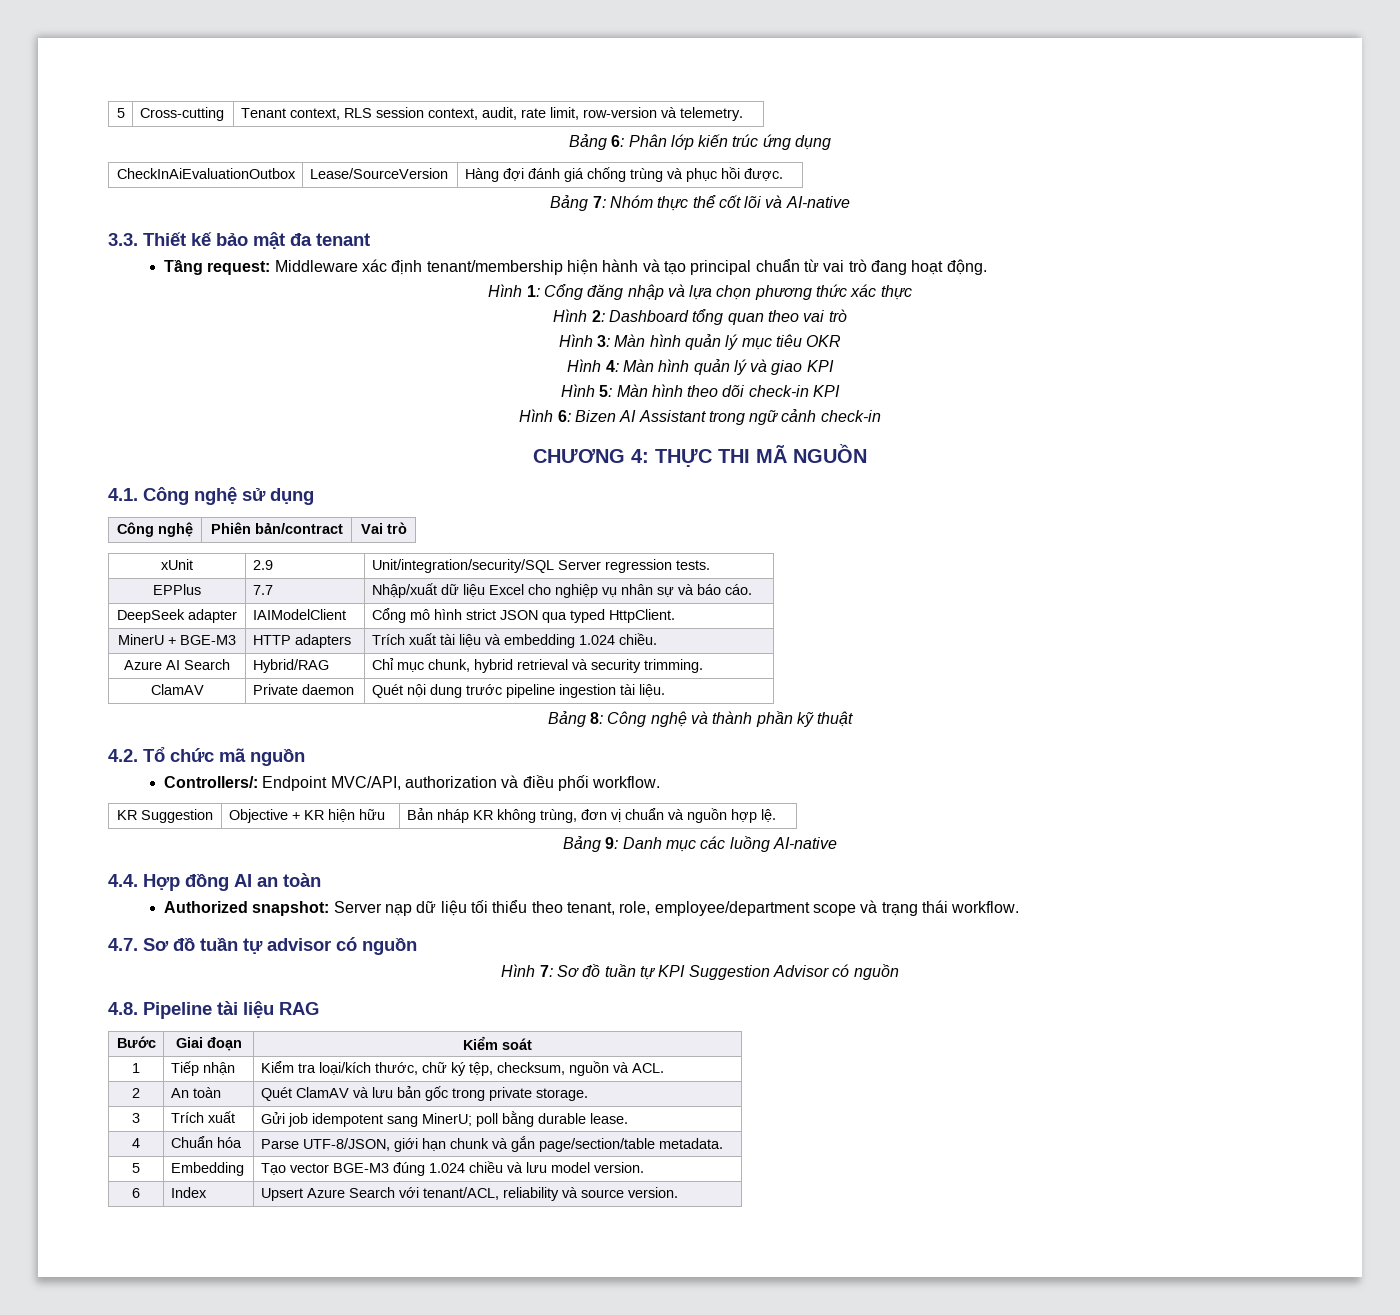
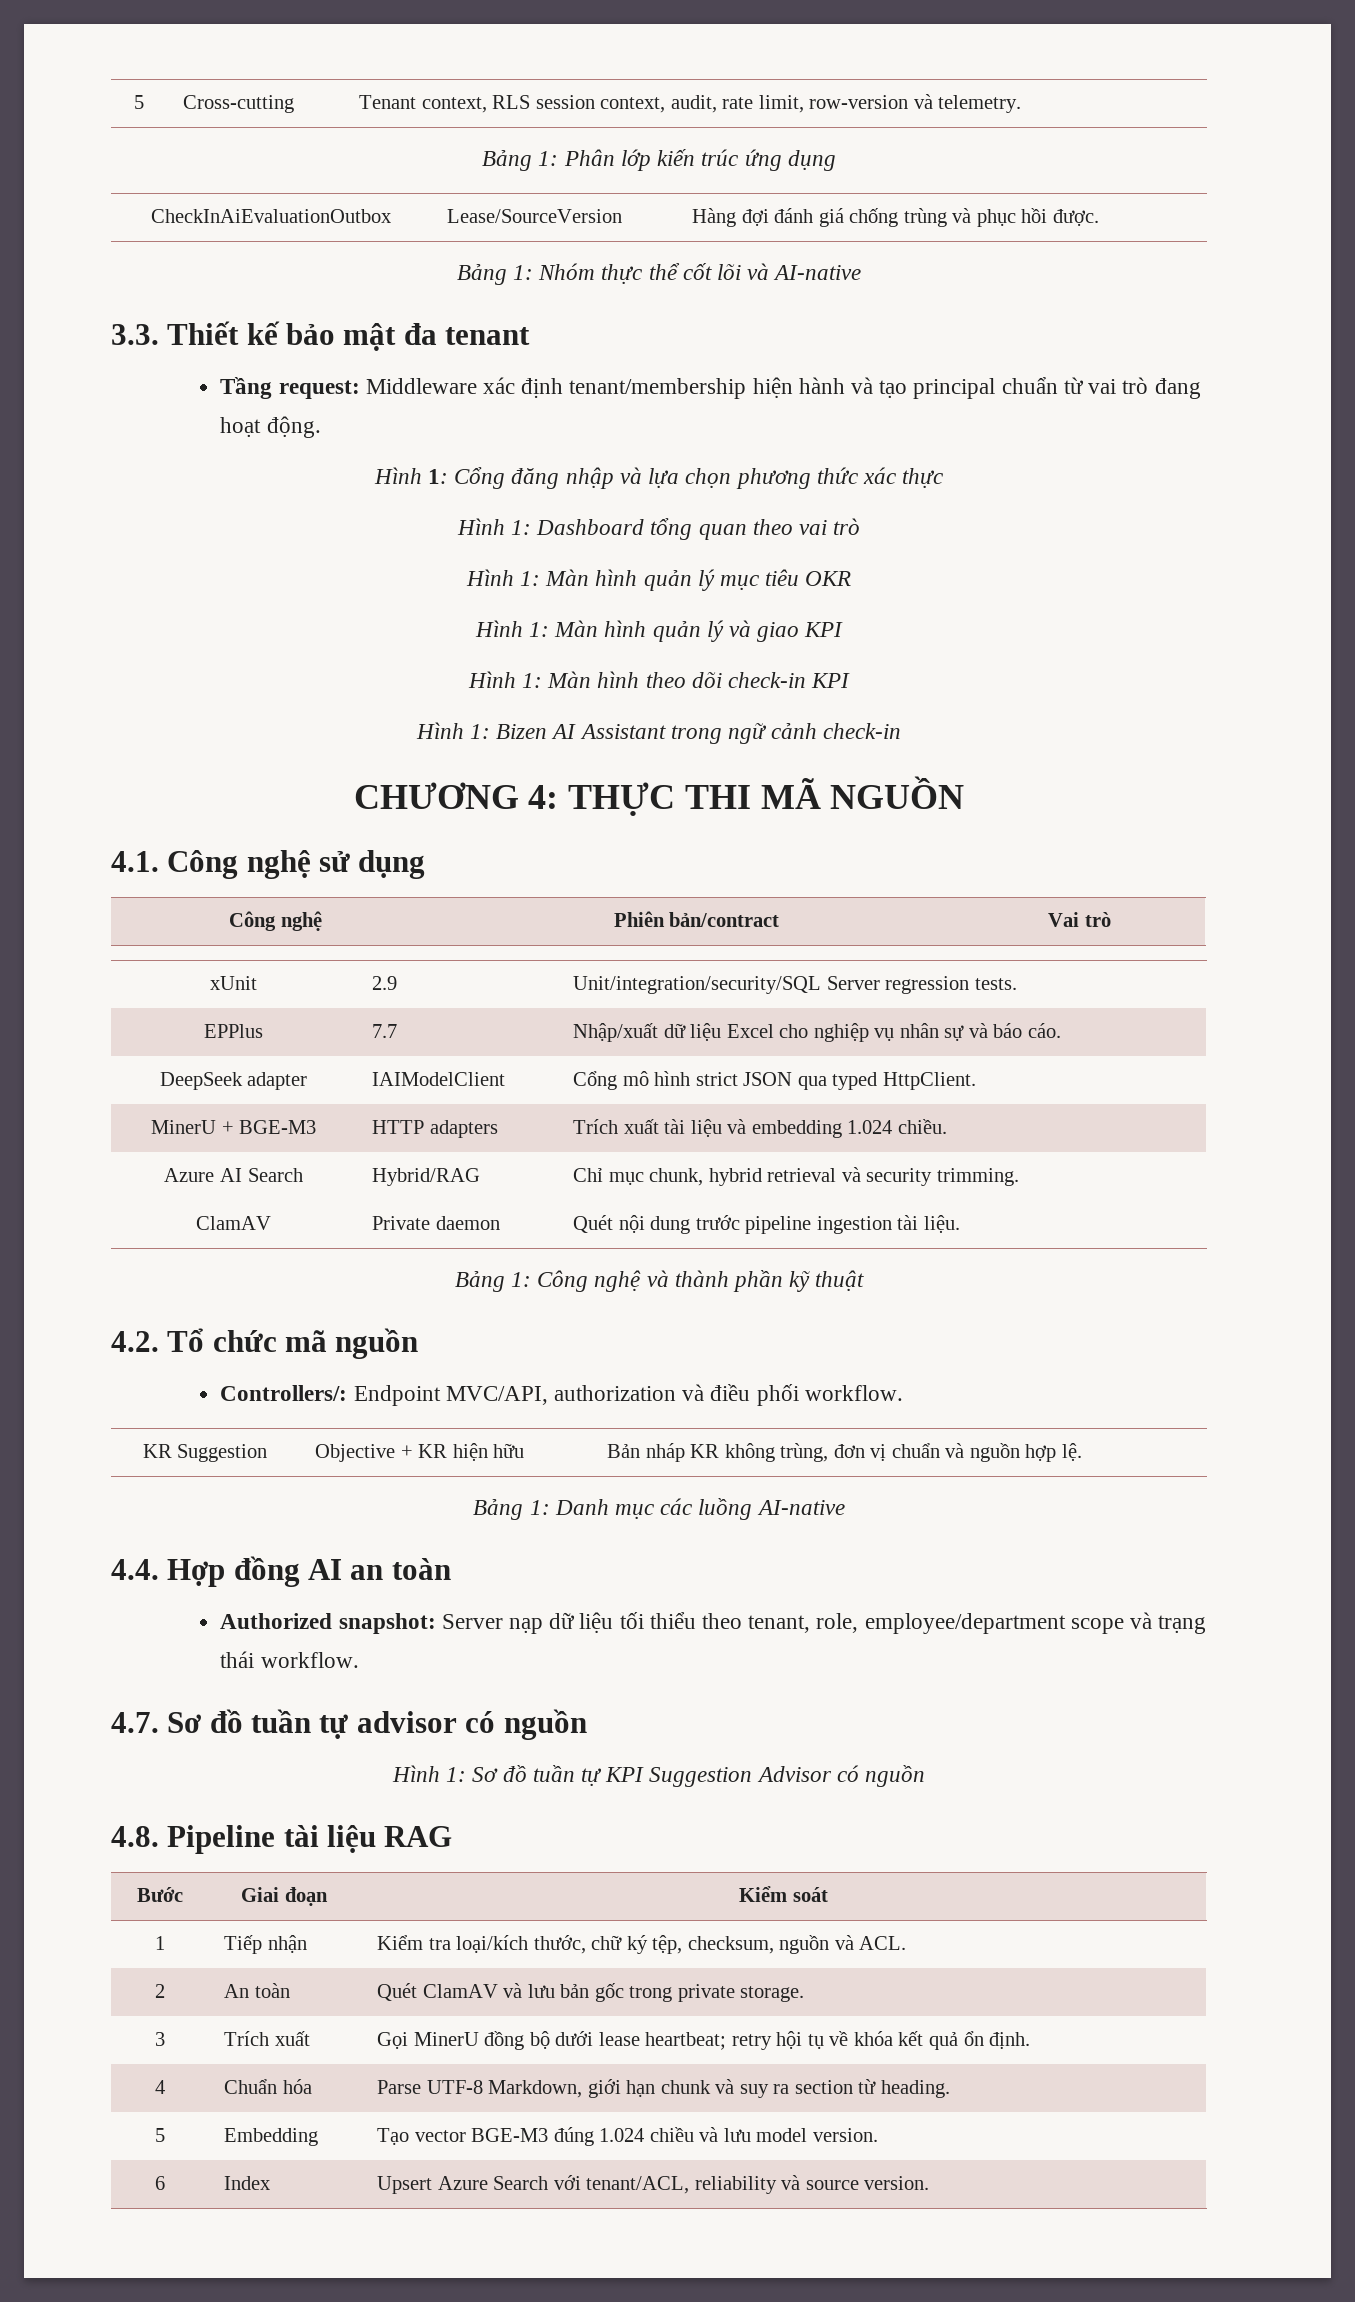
[611,135,625,147] 6: -> [538,151,559,166] 1:
[592,196,606,208] 7: -> [512,265,533,280] 1:
[591,310,605,322] 2: -> [510,520,531,535] 1:
[597,335,611,347] 3: -> [519,571,540,586] 1:
[605,360,619,372] 4: -> [528,622,549,637] 1:
[599,385,613,397] 5: -> [521,673,542,688] 1:
[557,410,571,422] 6: -> [469,724,490,739] 1:
[590,712,604,724] 8: -> [510,1272,531,1287] 1:
[605,837,619,849] 9: -> [529,1500,550,1515] 1:
[539,965,553,977] 7: -> [446,1767,467,1782] 1:
[260,1111,628,1127] Gửi job idempotent sang MinerU; poll bằng durable lease. -> [377,2031,1031,2050] Gọi MinerU đồng bộ dưới lease heartbeat; retry hội tụ về khóa kết quả ổn định.
[302,1138,390,1151] UTF-8/JSON, -> [426,2080,583,2098] UTF-8 Markdown,
[510,1136,723,1152] gắn page/section/table metadata. -> [739,2079,950,2098] suy ra section từ heading.

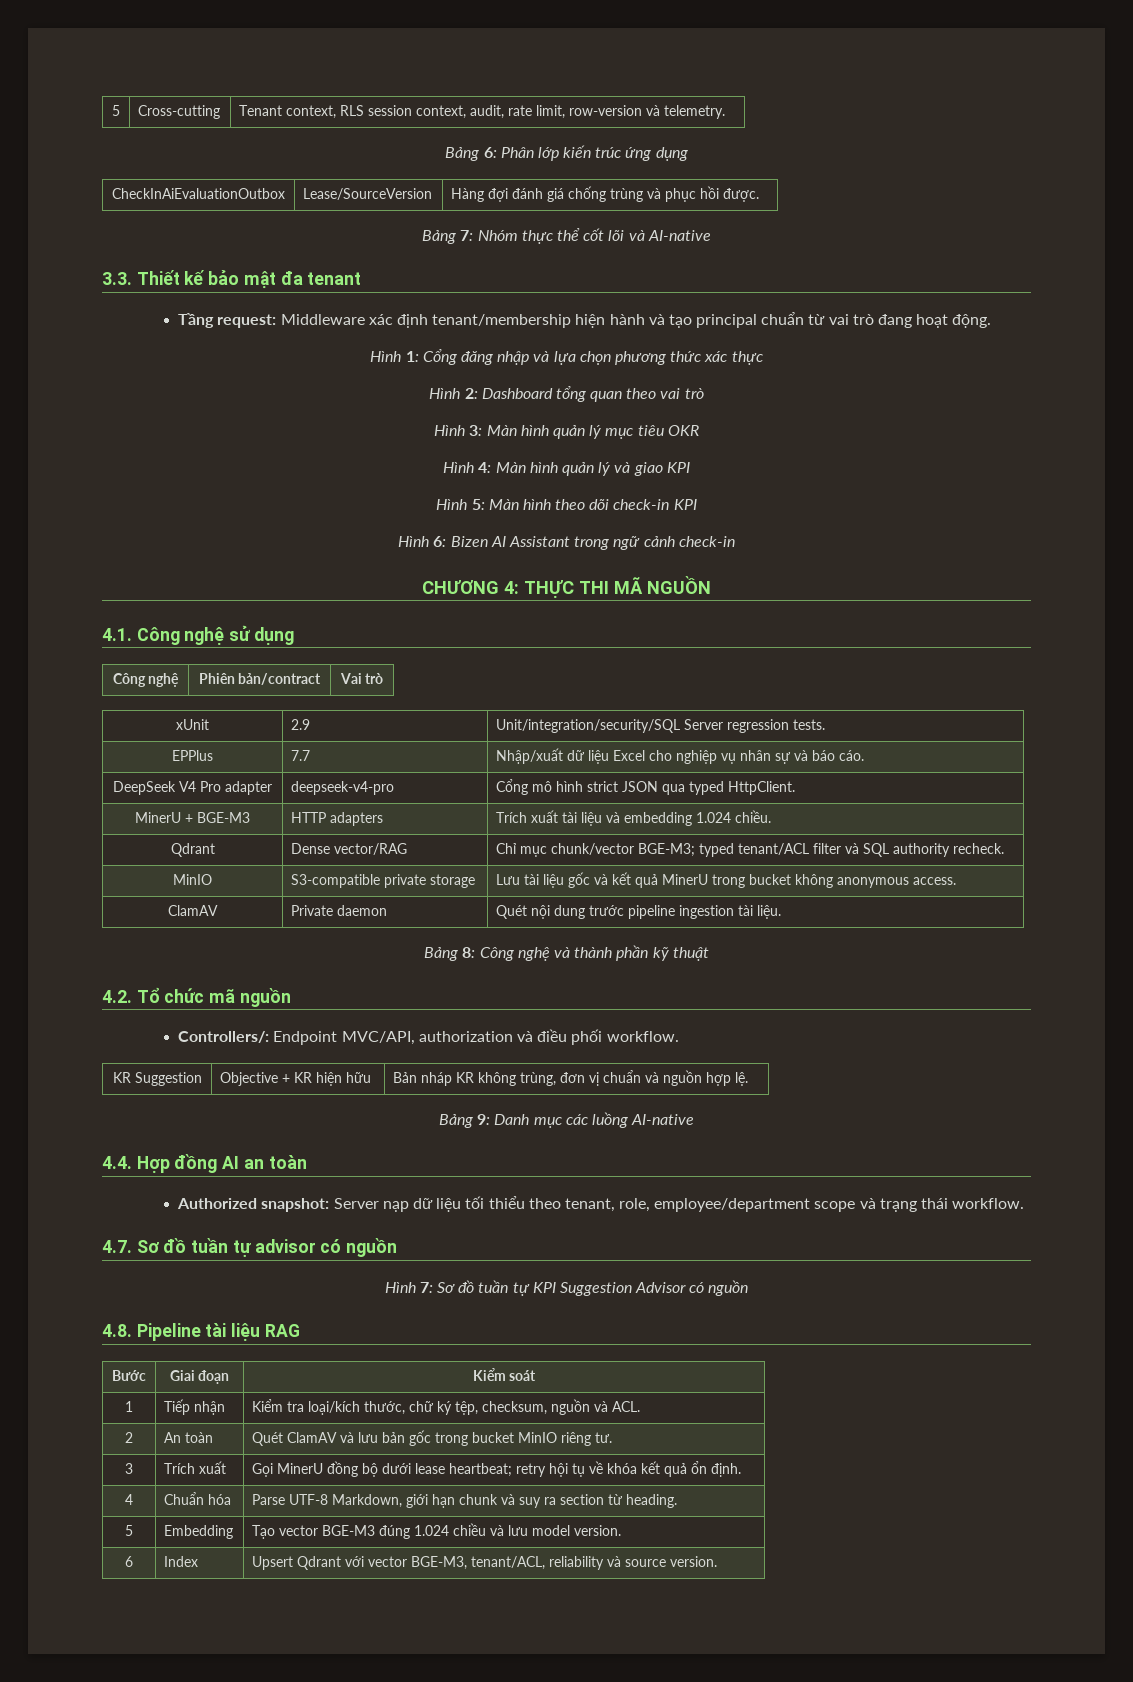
[538,151,559,166] 1: -> [483,147,497,158] 6:
[512,265,533,280] 1: -> [460,230,474,241] 7:
[510,520,531,535] 1: -> [464,388,478,399] 2:
[519,571,540,586] 1: -> [469,425,483,436] 3:
[528,622,549,637] 1: -> [478,462,492,473] 4:
[521,673,542,688] 1: -> [471,499,485,510] 5:
[469,724,490,739] 1: -> [433,536,447,547] 6:
(243, 1081) none -> [179,781,221,792] V4 Pro
[372,1072,506,1086] IAIModelClient -> [291,781,395,795] deepseek-v4-pro
[164,1168,303,1182] [372,1168,481,1186] [573,1167,1019,1186] Azure AI Search | Hybrid/RAG | Chỉ mục chunk, hybrid retrieval và security trimming. -> [170,843,215,857] [291,843,408,855] [496,843,1005,857] [173,874,212,885] [291,874,476,888] [496,872,957,888] Qdrant | Dense vector/RAG | Chỉ mục chunk/vector BGE-M3; typed tenant/ACL filter và SQL authority recheck. // MinIO | S3-compatible private storage | Lưu tài liệu gốc và kết quả MinerU trong bucket không anonymous access.
[510,1272,531,1287] 1: -> [462,947,476,958] 8:
[529,1500,550,1515] 1: -> [477,1114,491,1125] 9:
[446,1767,467,1782] 1: -> [419,1282,433,1293] 7:
[677,1984,805,2002] private storage. -> [472,1432,613,1446] bucket MinIO riêng tư.
[437,2175,581,2190] Azure Search với -> [297,1556,468,1570] Qdrant với vector BGE-M3,

